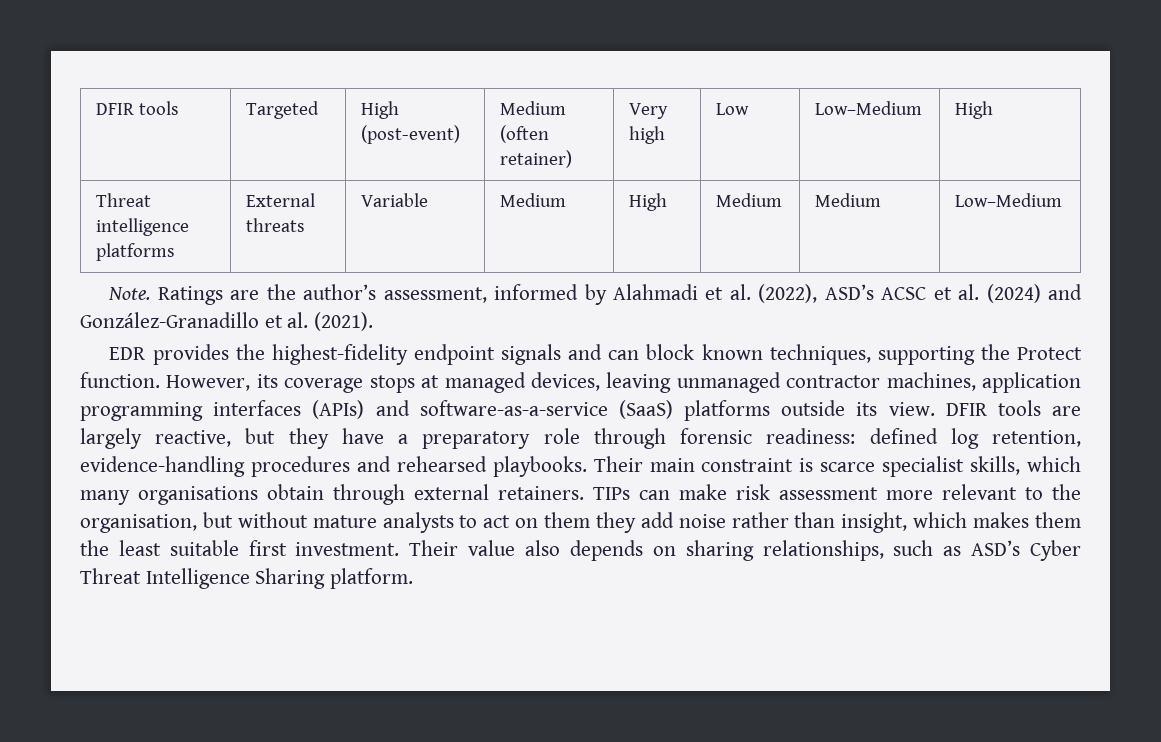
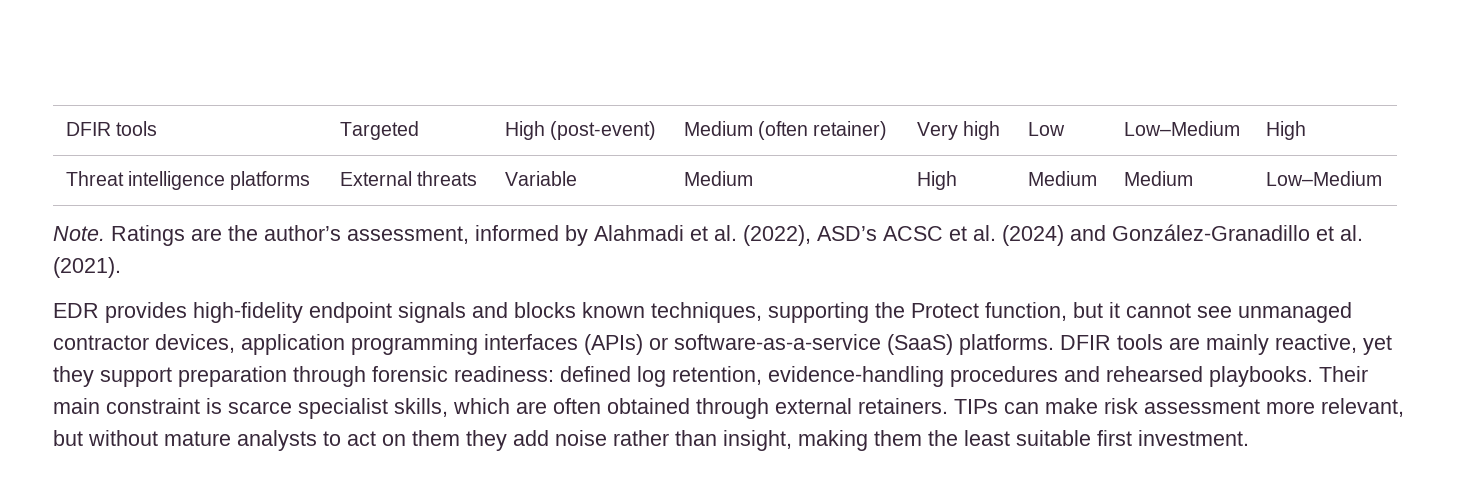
[235,344,408,365] the highest-fidelity -> [193,302,303,323] high-fidelity
[608,344,695,360] can block -> [514,302,576,318] blocks
[80,372,672,393] function. However, its coverage stops at managed devices, leaving -> [985,302,1232,321] function, but it cannot see
[886,372,976,391] machines, -> [155,334,235,353] devices,
[375,400,410,416] and -> [649,337,668,350] or
[684,400,1081,421] [80,428,580,449] platforms outside its view. DFIR tools are largely reactive, but they have a preparatory role -> [959,334,1392,355] [53,366,287,387] platforms. DFIR tools are mainly reactive, yet they support preparation
[80,484,324,505] many organisations obtain -> [516,398,690,414] are often obtained
[942,484,1081,500] [80,514,197,533] relevant to the organisation, -> [1321,398,1404,417] relevant,
[913,512,1030,528] which makes -> [798,430,868,451] making
[409,540,1081,561] [80,568,414,589] Their value also depends on sharing relationships, such as ASD’s Cyber Threat Intelligence Sharing platform. -> (1249, 438) none

